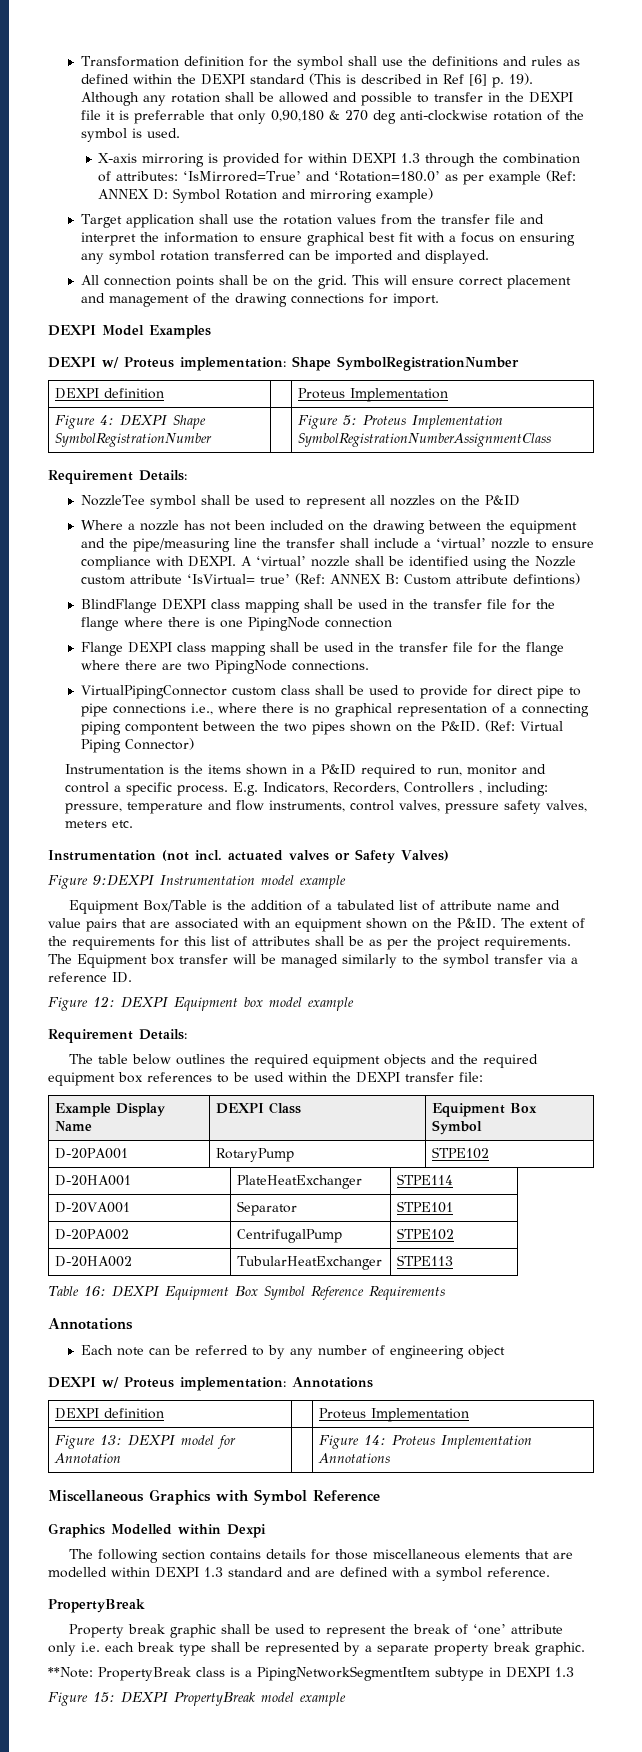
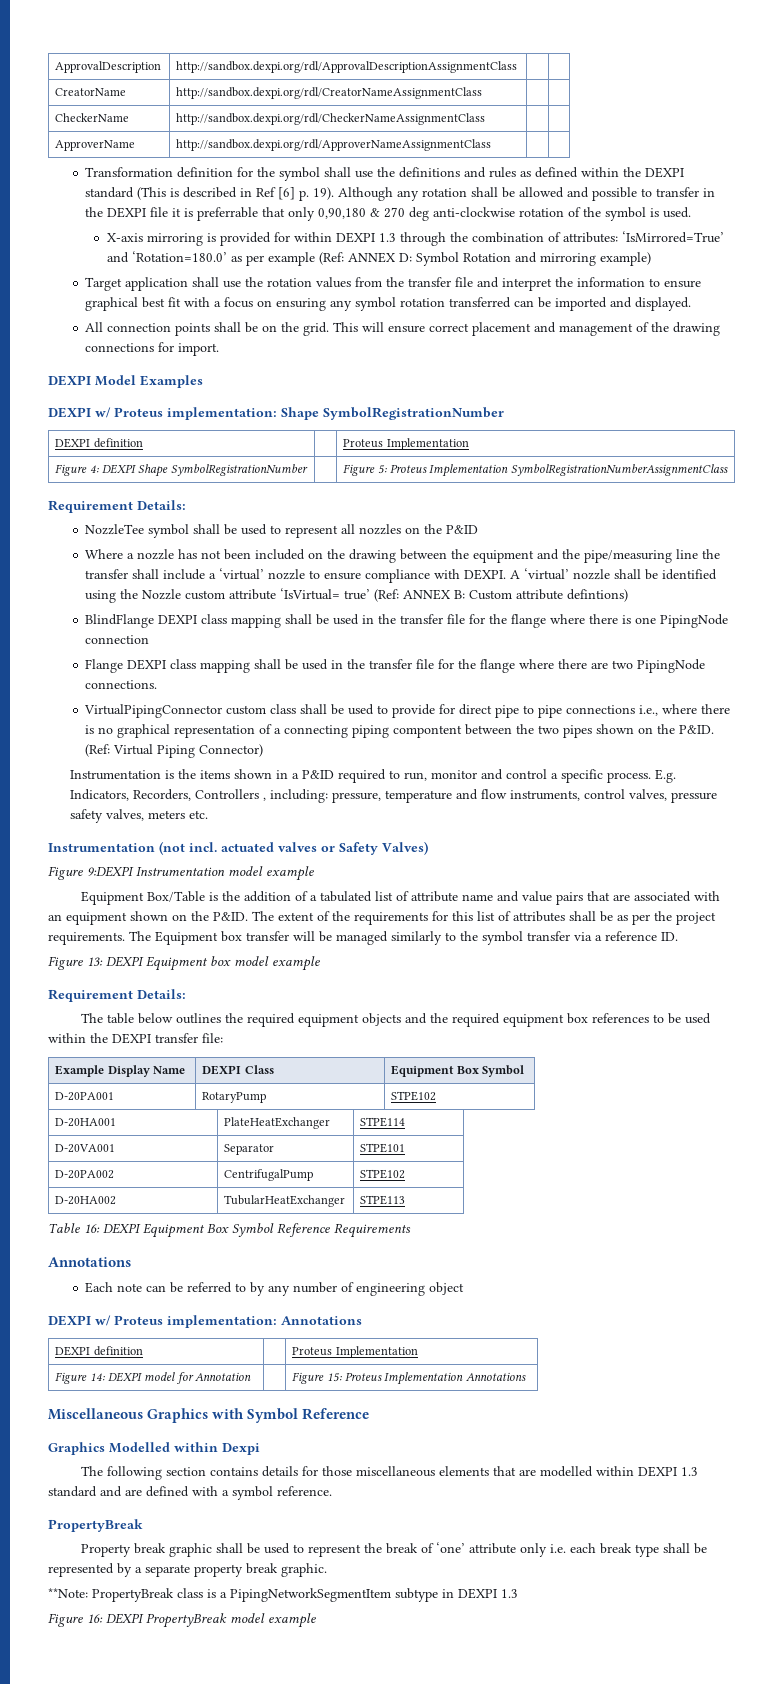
(80, 61) none -> [55,61,162,73] [176,61,518,73] [55,88,127,96] [176,87,483,99] [55,113,130,122] [176,113,486,125] [55,140,136,151] [176,139,492,151] ApprovalDescription | http://sandbox.dexpi.org/rdl/ApprovalDescriptionAssignmentClass | | // CreatorName | http://sandbox.dexpi.org/rdl/CreatorNameAssignmentClass | | // CheckerName | http://sandbox.dexpi.org/rdl/CheckerNameAssignmentClass | | // ApproverName | http://sandbox.dexpi.org/rdl/ApproverNameAssignmentClass | | //
[93,996,115,1007] 12: -> [87,957,103,966] 13:
[99,1435,122,1445] 13: -> [89,1373,105,1381] 14:
[363,1435,386,1445] 14: -> [326,1373,342,1382] 15:
[93,1692,115,1703] 15: -> [87,1614,103,1623] 16:

